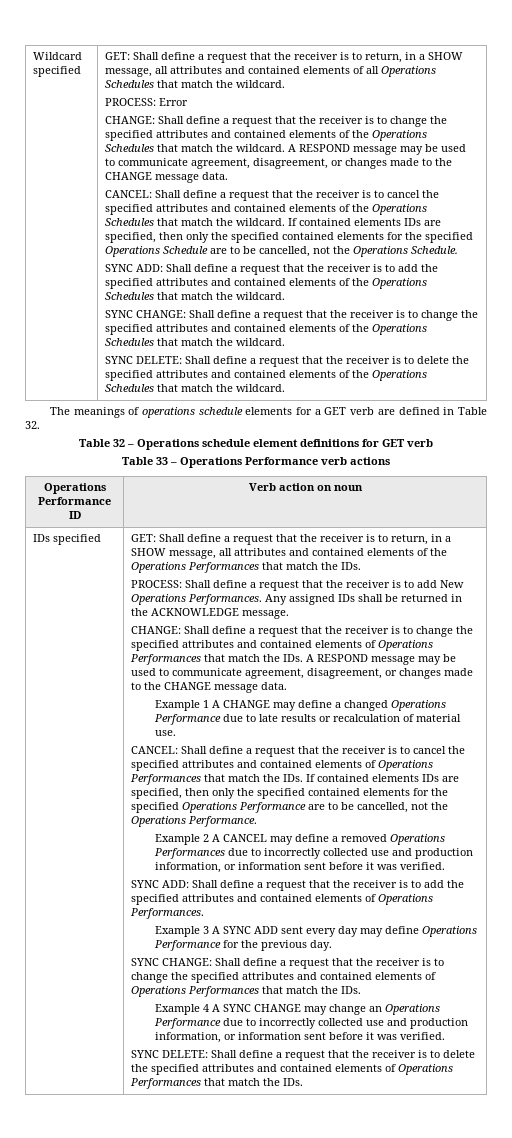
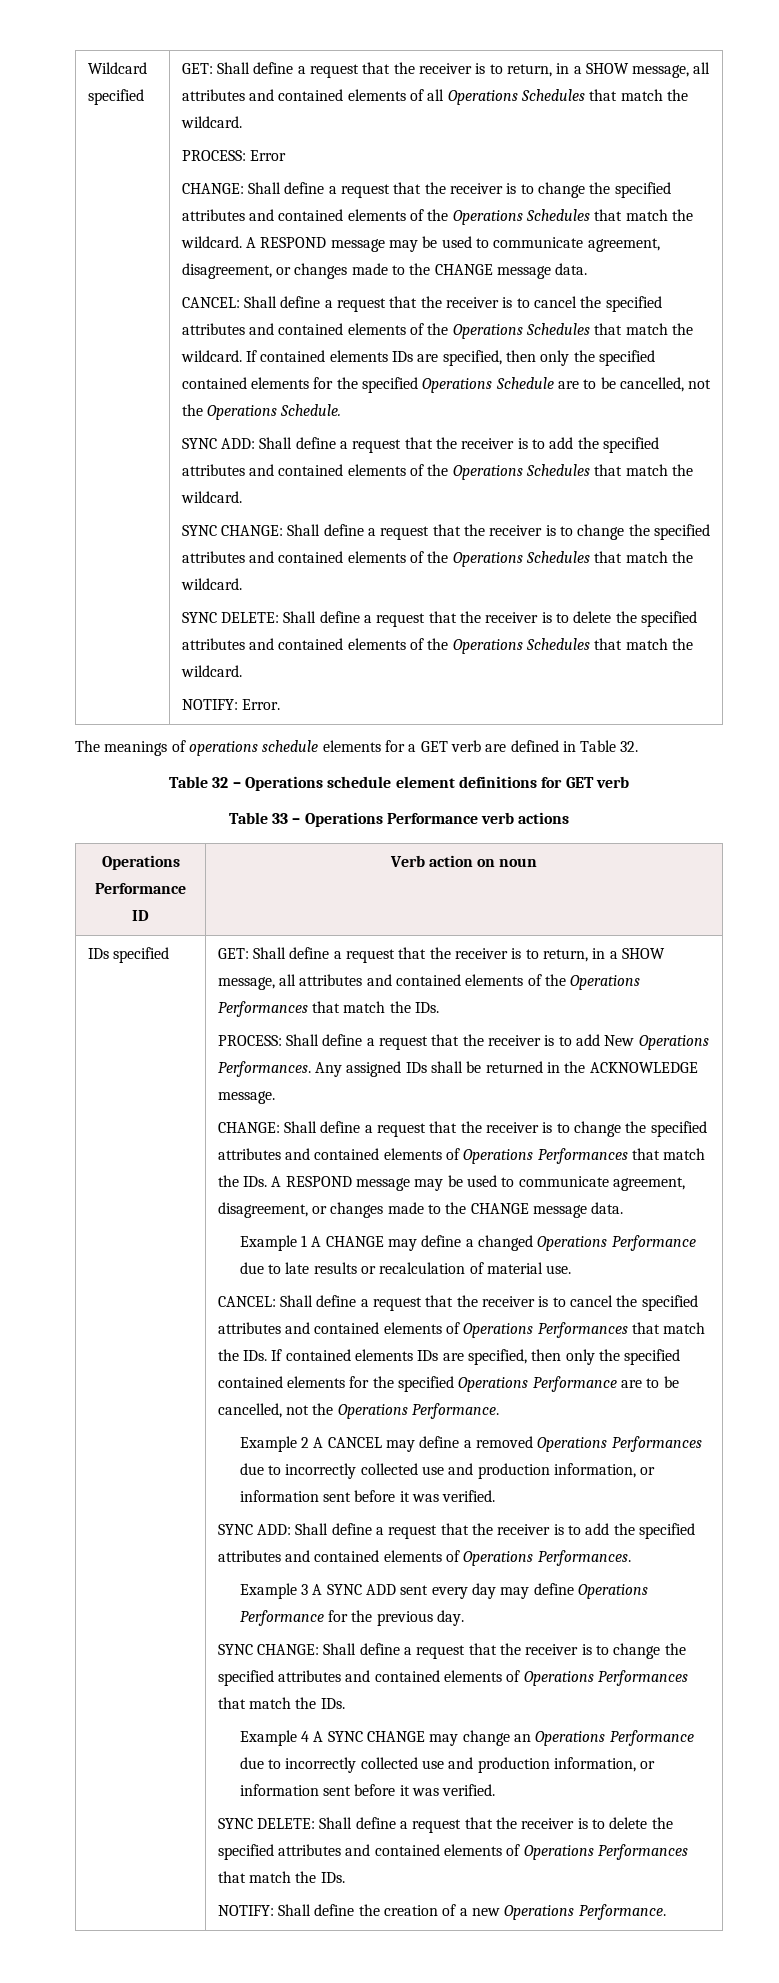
(286, 388) none -> [181,699,281,710] // NOTIFY: Error.
(304, 1082) none -> [217,1904,666,1920] // NOTIFY: Shall define the creation of a new Operations Performance.

